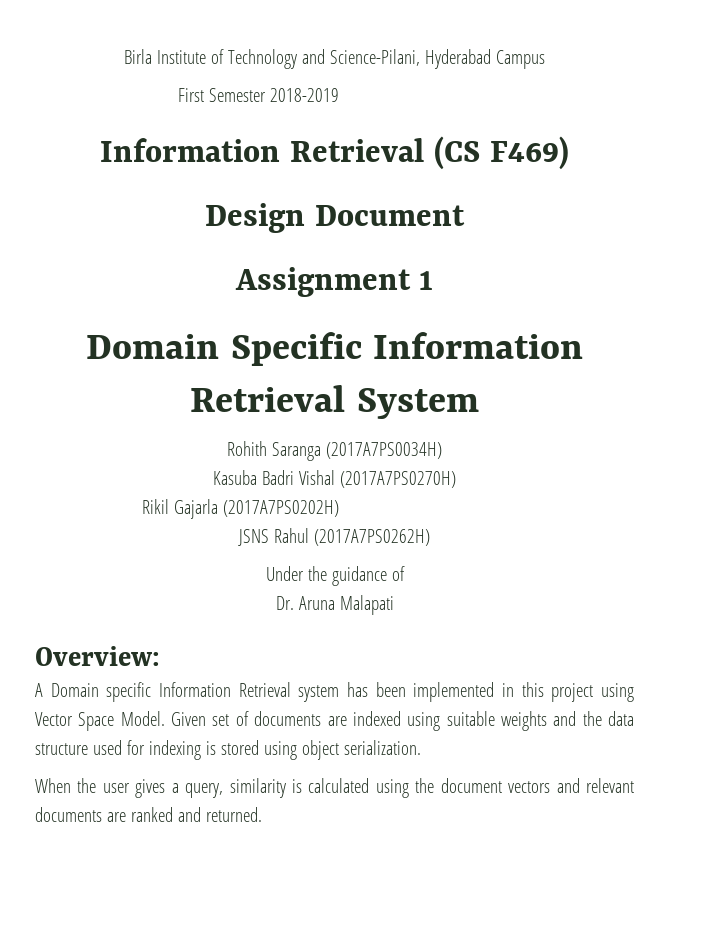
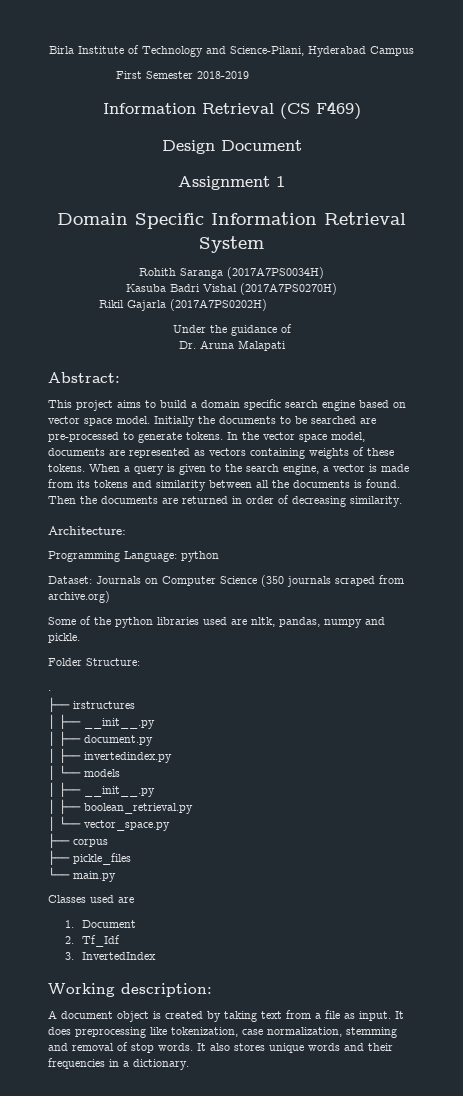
[238,528,430,546] // JSNS Rahul (2017A7PS0262H) -> (268, 305) none
[35,646,160,666] [35,682,635,702] [35,711,635,731] [35,740,421,760] [35,778,634,798] [35,807,262,822] Overview: // A Domain specific Information Retrieval system has been implemented in this project using Vector Space Model. Given set of documents are indexed using suitable weights and the data structure used for indexing is stored using object serialization. // When the user gives a query, similarity is calculated using the document vectors and relevant documents are ranked and returned. -> [48,372,120,383] [48,399,406,411] [48,416,376,427] [48,432,365,443] [48,447,394,459] [48,464,409,475] [48,479,400,491] [48,495,402,507] [48,526,126,535] [48,551,219,562] [48,575,404,587] [48,591,110,603] [48,616,385,628] [48,633,80,643] [48,658,140,666] [48,690,51,691] [48,697,135,712] [48,714,155,729] [48,731,153,746] [48,748,172,763] [48,765,120,780] [48,782,155,797] [48,799,193,814] [48,816,170,831] [48,833,108,848] [48,850,131,865] [48,867,116,882] [48,895,134,903] [65,920,137,928] [65,935,121,947] [65,952,157,960] [48,983,212,997] [48,1010,404,1022] [48,1027,397,1038] [48,1042,393,1053] [48,1058,189,1070] Abstract: // This project aims to build a domain specific search engine based on vector space model. Initially the documents to be searched are pre-processed to generate tokens. In the vector space model, documents are represented as vectors containing weights of these tokens. When a query is given to the search engine, a vector is made from its tokens and similarity between all the documents is found. Then the documents are returned in order of decreasing similarity. // Architecture: // Programming Language: python // Dataset: Journals on Computer Science (350 journals scraped from archive.org) // Some of the python libraries used are nltk, pandas, numpy and pickle. // Folder Structure: // . // ├── irstructures // │ ├── __init__.py // │ ├── document.py // │ ├── invertedindex.py // │ └── models // │ ├── __init__.py // │ ├── boolean_retrieval.py // │ └── vector_space.py // ├── corpus // ├── pickle_files // └── main.py // Classes used are // 1. Document // 2. Tf_Idf // 3. InvertedIndex // Working description: // A document object is created by taking text from a file as input. It does preprocessing like tokenization, case normalization, stemming and removal of stop words. It also stores unique words and their frequencies in a dictionary.

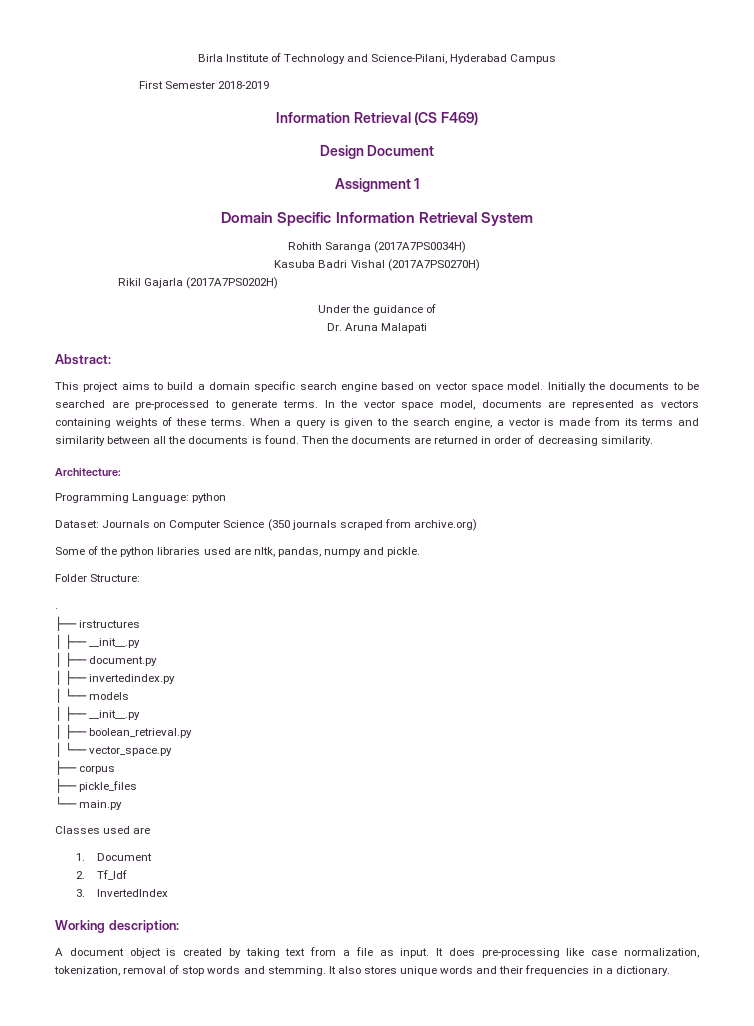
[186,432,223,440] tokens. -> [283,400,318,408] terms.
[48,464,85,472] tokens. -> [209,418,245,426] terms.
[94,480,128,488] tokens -> [641,418,674,426] terms
[75,1027,397,1038] [48,1042,193,1053] preprocessing like tokenization, case normalization, stemming and removal of stop words. -> [481,948,699,958] [54,965,326,976] pre-processing like case normalization, tokenization, removal of stop words and stemming.

